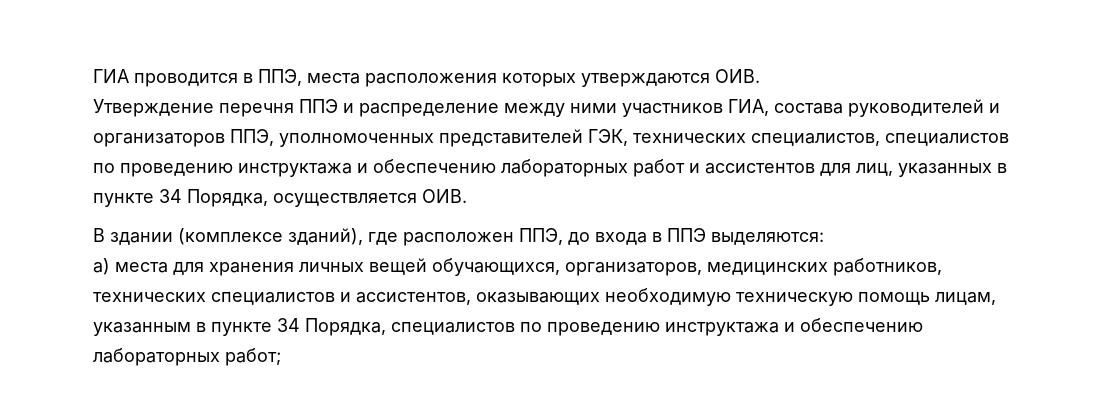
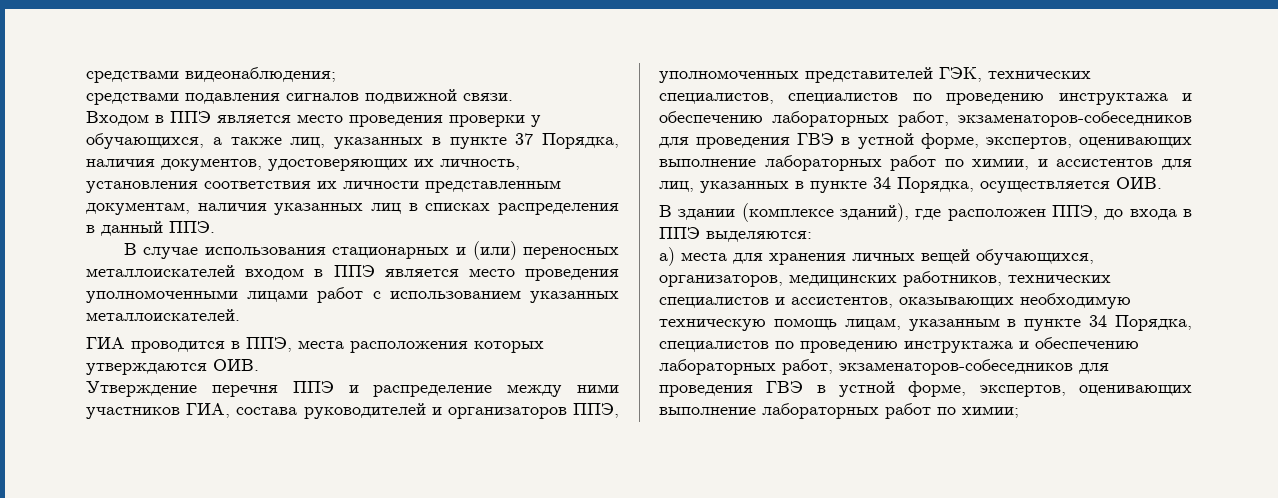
(93, 76) none -> [86,67,336,83] [86,89,513,105] [86,111,541,127] [86,133,619,149] [86,158,520,171] [86,180,561,193] [86,202,620,215] [86,221,215,236] [123,241,619,260] [86,265,619,281] [86,287,619,303] [86,309,240,321] средствами видеонаблюдения; // средствами подавления сигналов подвижной связи. // Входом в ППЭ является место проведения проверки у обучающихся, а также лиц, указанных в пункте 37 Порядка, наличия документов, удостоверяющих их личность, установления соответствия их личности представленным документам, наличия указанных лиц в списках распределения в данный ППЭ. // В случае использования стационарных и (или) переносных металлоискателей входом в ППЭ является место проведения уполномоченными лицами работ с использованием указанных металлоискателей. //
[633,159,685,177] работ -> [898,111,1192,127] [659,133,1192,149] [659,155,1030,171] работ, экзаменаторов-собеседников для проведения ГВЭ в устной форме, экспертов, оценивающих выполнение лабораторных работ по химии,
[225,348,281,366] работ; -> [782,359,1109,375] [659,381,1192,397] [659,403,1019,419] работ, экзаменаторов-собеседников для проведения ГВЭ в устной форме, экспертов, оценивающих выполнение лабораторных работ по химии;

